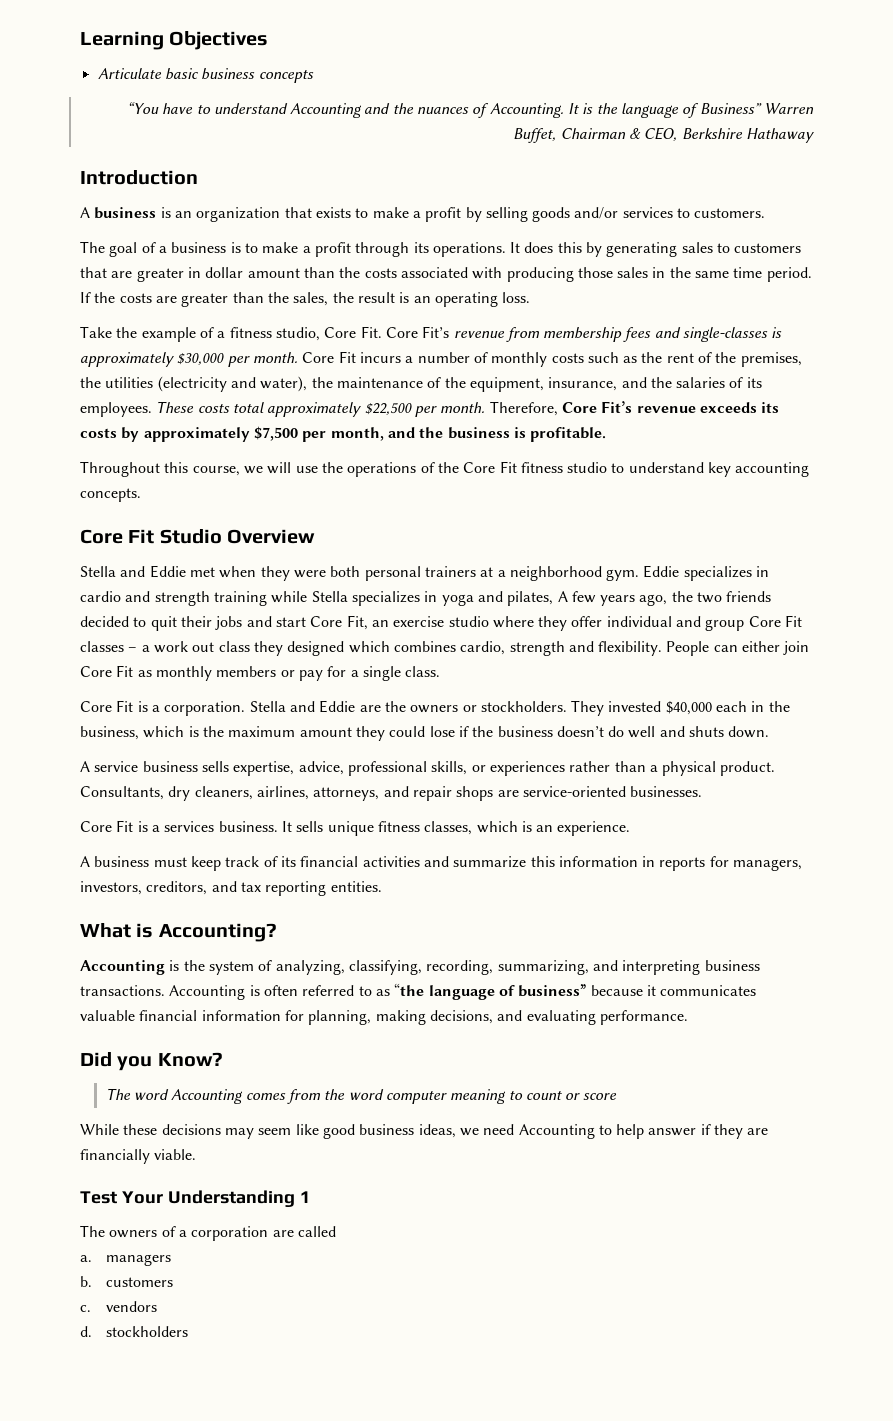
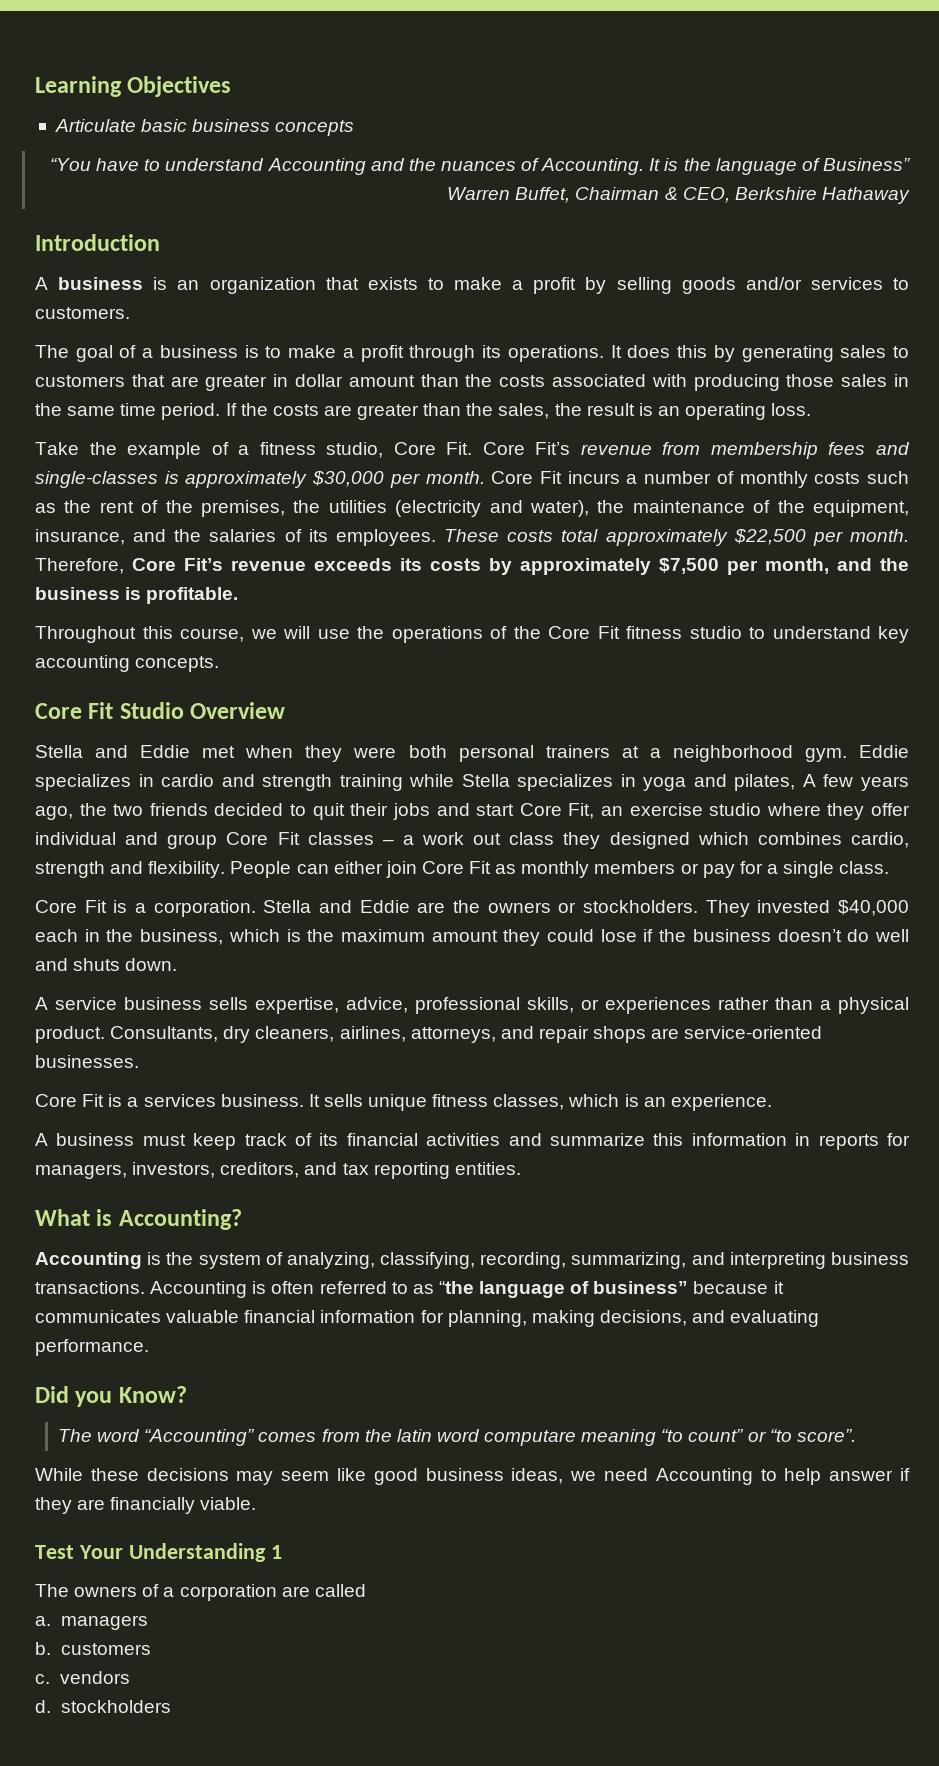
[171,1089,244,1104] Accounting -> [144,1429,256,1446] “Accounting”
[348,1089,618,1104] word computer meaning to count or score -> [396,1429,856,1446] latin word computare meaning “to count” or “to score”.

